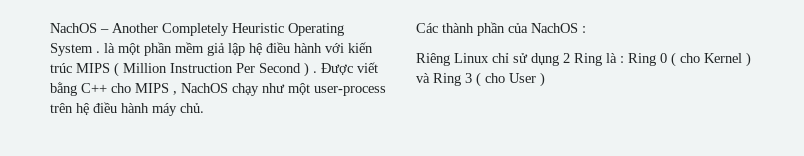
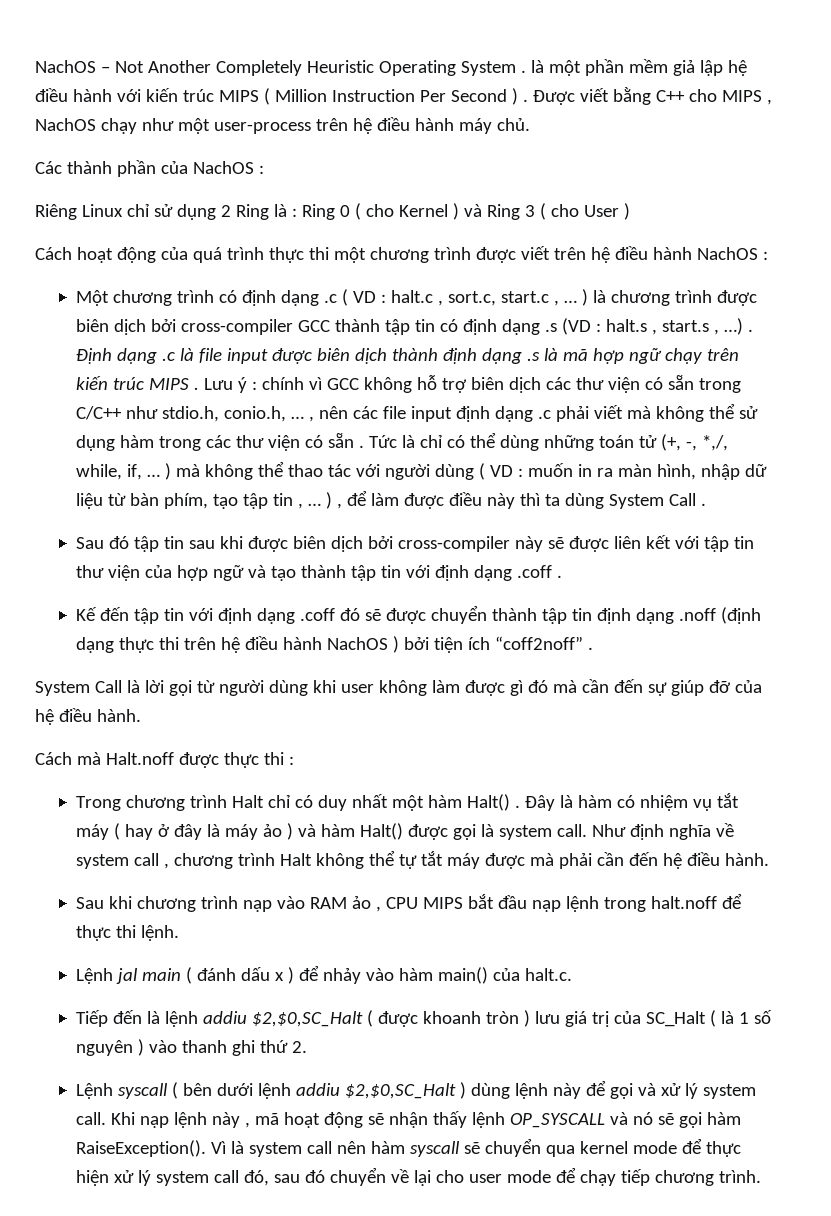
(109, 31) none -> [114,61,144,73] Not
(545, 79) none -> [35,246,768,263] [76,289,757,306] [76,318,753,335] [76,348,739,364] [76,374,741,393] [76,403,758,422] [76,432,728,451] [76,461,767,480] [76,490,706,509] [76,535,754,552] [76,565,563,581] [76,605,761,624] [76,636,594,653] [35,679,762,696] [35,708,141,725] [35,752,294,768] [76,793,739,811] [76,823,734,840] [76,850,769,869] [76,893,742,912] [76,925,180,941] [76,965,573,984] [76,1010,772,1027] [76,1039,308,1056] [76,1080,756,1099] [76,1111,741,1128] [76,1138,742,1157] [76,1167,761,1186] // Cách hoạt động của quá trình thực thi một chương trình được viết trên hệ điều hành NachOS : // Một chương trình có định dạng .c ( VD : halt.c , sort.c, start.c , … ) là chương trình được biên dịch bởi cross-compiler GCC thành tập tin có định dạng .s (VD : halt.s , start.s , …) . Định dạng .c là file input được biên dịch thành định dạng .s là mã hợp ngữ chạy trên kiến trúc MIPS . Lưu ý : chính vì GCC không hỗ trợ biên dịch các thư viện có sẵn trong C/C++ như stdio.h, conio.h, … , nên các file input định dạng .c phải viết mà không thể sử dụng hàm trong các thư viện có sẵn . Tức là chỉ có thể dùng những toán tử (+, -, *,/, while, if, … ) mà không thể thao tác với người dùng ( VD : muốn in ra màn hình, nhập dữ liệu từ bàn phím, tạo tập tin , … ) , để làm được điều này thì ta dùng System Call . // Sau đó tập tin sau khi được biên dịch bởi cross-compiler này sẽ được liên kết với tập tin thư viện của hợp ngữ và tạo thành tập tin với định dạng .coff . // Kế đến tập tin với định dạng .coff đó sẽ được chuyển thành tập tin định dạng .noff (định dạng thực thi trên hệ điều hành NachOS ) bởi tiện ích “coff2noff” . // System Call là lời gọi từ người dùng khi user không làm được gì đó mà cần đến sự giúp đỡ của hệ điều hành. // Cách mà Halt.noff được thực thi : // Trong chương trình Halt chỉ có duy nhất một hàm Halt() . Đây là hàm có nhiệm vụ tắt máy ( hay ở đây là máy ảo ) và hàm Halt() được gọi là system call. Như định nghĩa về system call , chương trình Halt không thể tự tắt máy được mà phải cần đến hệ điều hành. // Sau khi chương trình nạp vào RAM ảo , CPU MIPS bắt đầu nạp lệnh trong halt.noff để thực thi lệnh. // Lệnh jal main ( đánh dấu x ) để nhảy vào hàm main() của halt.c. // Tiếp đến là lệnh addiu $2,$0,SC_Halt ( được khoanh tròn ) lưu giá trị của SC_Halt ( là 1 số nguyên ) vào thanh ghi thứ 2. // Lệnh syscall ( bên dưới lệnh addiu $2,$0,SC_Halt ) dùng lệnh này để gọi và xử lý system call. Khi nạp lệnh này , mã hoạt động sẽ nhận thấy lệnh OP_SYSCALL và nó sẽ gọi hàm RaiseException(). Vì là system call nên hàm syscall sẽ chuyển qua kernel mode để thực hiện xử lý system call đó, sau đó chuyển về lại cho user mode để chạy tiếp chương trình.

